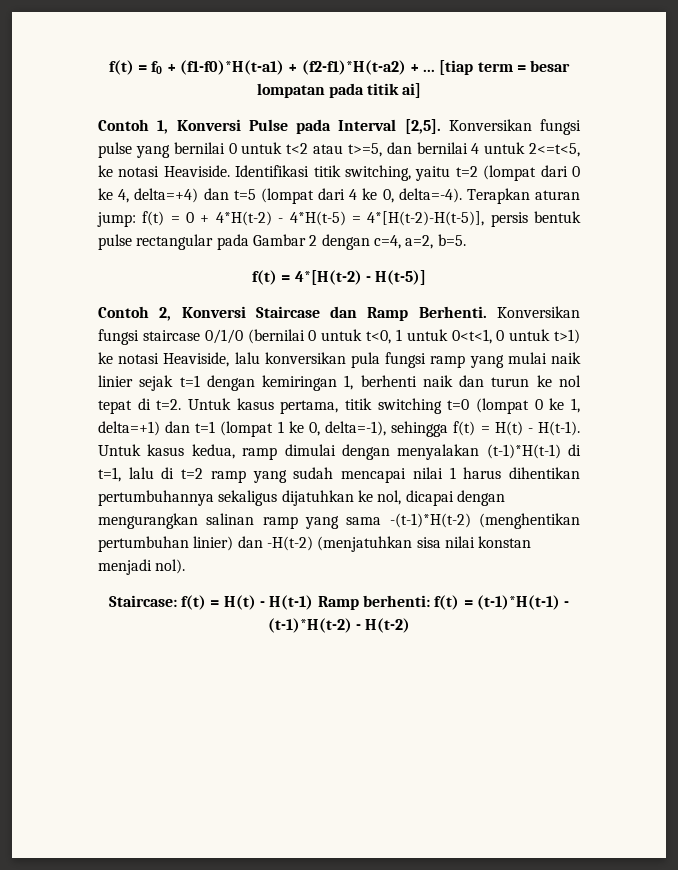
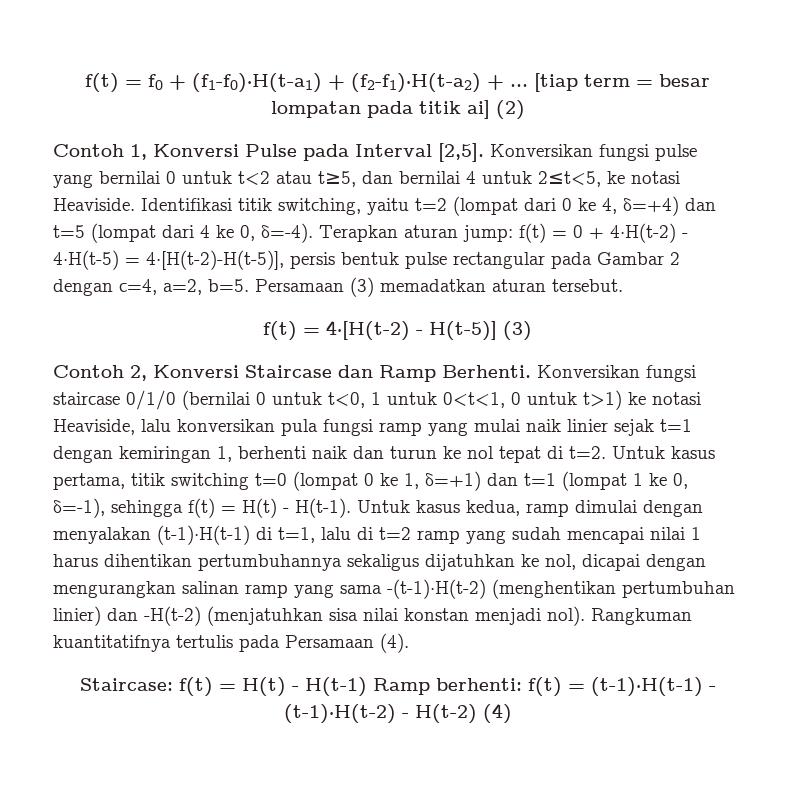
[179,60,406,75] (f1-f0)*H(t-a1) + (f2-f1)*H(t-a2) -> [192,73,481,93] (f1-f0)·H(t-a1) + (f2-f1)·H(t-a2)
(422, 90) none -> [495,100,525,120] (2)
[347,143,382,157] t>=5, -> [318,171,356,187] t≥5,
[529,143,580,157] 2<=t<5, -> [538,171,601,187] 2≤t<5,
[134,188,199,203] delta=+4) -> [623,196,679,216] δ=+4)
[398,188,462,203] delta=-4). -> [261,223,313,243] δ=-4).
[215,211,485,226] 4*H(t-2) - 4*H(t-5) = 4*[H(t-2)-H(t-5)], -> [610,223,688,243] [53,250,284,270] 4·H(t-2) - 4·H(t-5) = 4·[H(t-2)-H(t-5)],
[251,270,362,285] // f(t) = 4*[H(t-2) -> [255,277,623,297] [263,320,410,341] Persamaan (3) memadatkan aturan tersebut. // f(t) = 4·[H(t-2)
(427, 277) none -> [503,321,532,341] (3)
[98,421,160,436] delta=+1) -> [425,471,481,491] δ=+1)
[325,421,387,436] delta=-1), -> [53,498,105,518] δ=-1),
[486,444,561,459] (t-1)*H(t-1) -> [157,525,250,545] (t-1)·H(t-1)
[389,513,471,528] -(t-1)*H(t-2) -> [387,579,486,599] -(t-1)·H(t-2)
(186, 566) none -> [591,608,692,625] [53,633,409,653] Rangkuman kuantitatifnya tertulis pada Persamaan (4).
[476,595,570,610] [267,618,352,633] (t-1)*H(t-1) - (t-1)*H(t-2) -> [590,677,716,697] [283,704,396,724] (t-1)·H(t-1) - (t-1)·H(t-2)
(411, 625) none -> [482,703,512,724] (4)

